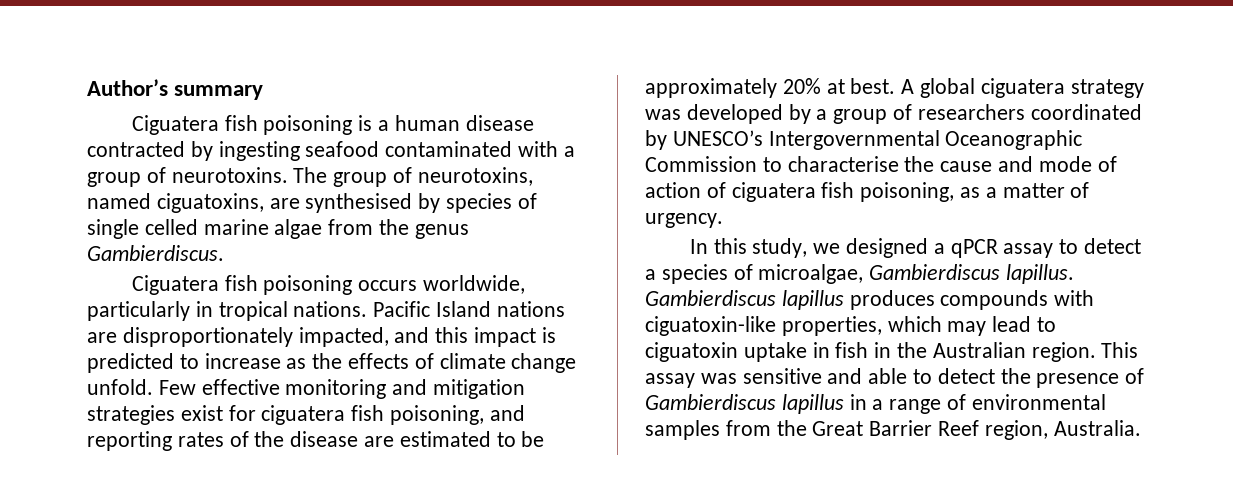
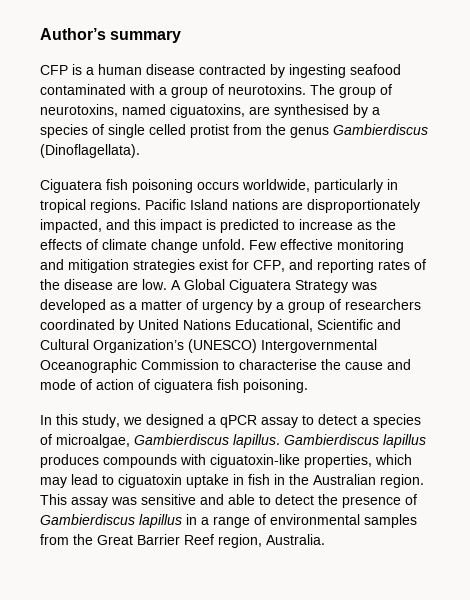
[131,115,353,135] Ciguatera fish poisoning -> [40,65,68,75] CFP
(441, 203) none -> [372,107,380,115] a
[203,219,323,239] marine algae -> [190,124,229,138] protist
[87,245,224,261] Gambierdiscus. -> [333,124,428,135] [40,144,140,158] Gambierdiscus (Dinoflagellata).
[293,301,368,317] nations. -> [90,199,141,213] regions.
[261,405,485,425] ciguatera fish poisoning, -> [253,260,285,272] CFP,
[399,431,545,447] [645,78,1144,98] [645,104,783,124] estimated to be approximately 20% at best. A global ciguatera strategy was developed -> [142,279,377,293] [40,299,253,313] low. A Global Ciguatera Strategy was developed as a matter of urgency
[672,130,763,146] UNESCO’s -> [138,319,401,332] [40,339,257,353] United Nations Educational, Scientific and Cultural Organization’s (UNESCO)
[860,182,1090,202] [645,213,723,228] poisoning, as a matter of urgency. -> [243,379,308,393] poisoning.

